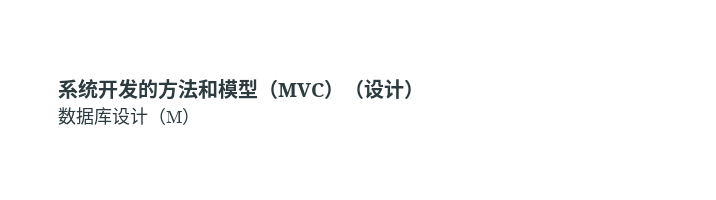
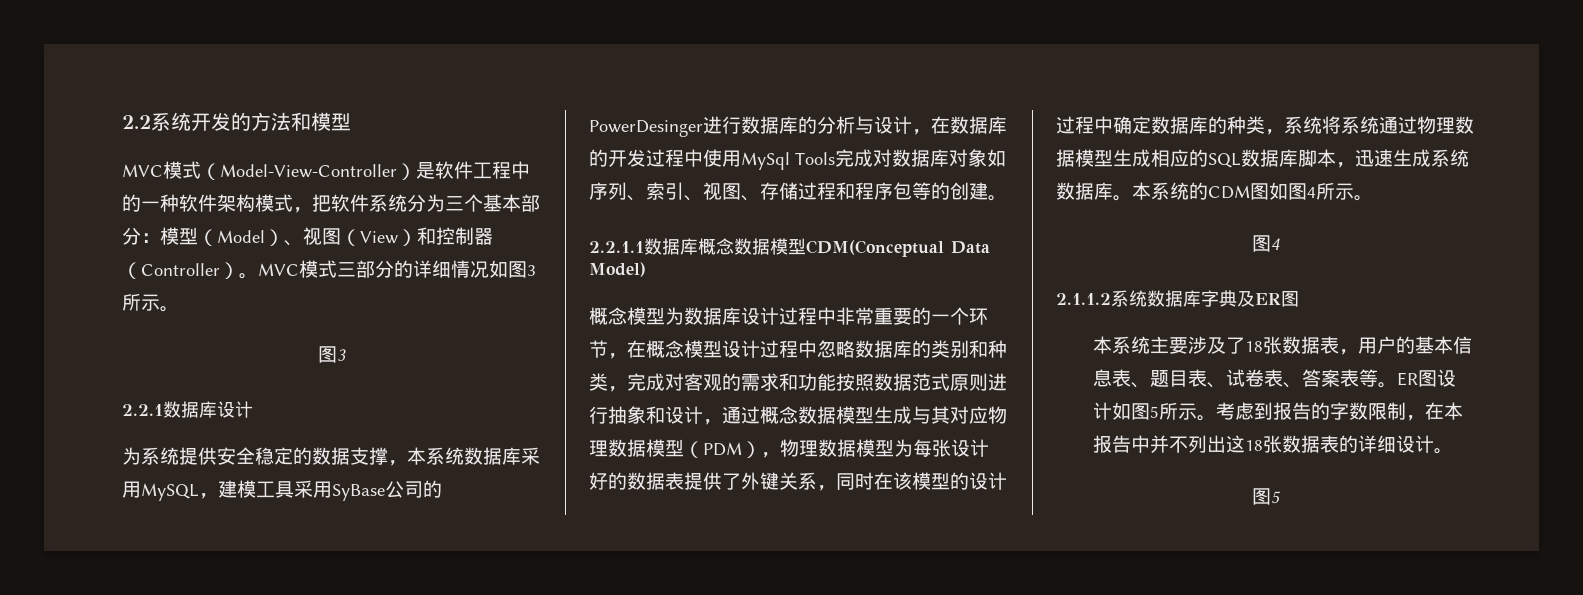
(58, 89) none -> [122,115,151,129] 2.2
[258,79,424,99] [58,107,200,125] （MVC）（设计） // 数据库设计（M） -> [122,161,530,180] [122,194,540,213] [122,227,493,246] [122,260,536,279] [122,293,179,312] [317,346,346,363] [122,401,253,418] [122,447,540,466] [122,480,442,501] [589,116,1007,137] [589,149,1006,170] [589,182,1007,201] [589,238,990,257] [589,262,646,277] [589,307,988,325] [589,340,1007,359] [589,373,1007,392] [589,406,1007,425] [589,439,989,458] [589,472,1007,491] [1056,116,1474,135] [1056,149,1469,168] [1056,182,1373,201] [1251,235,1280,252] [1056,290,1299,307] [1092,336,1472,355] [1092,369,1456,388] [1092,402,1463,421] [1092,435,1453,454] [1251,488,1281,505] // MVC模式（Model-View-Controller）是软件工程中的一种软件架构模式，把软件系统分为三个基本部分：模型（Model）、视图（View）和控制器（Controller）。MVC模式三部分的详细情况如图3所示。 // 图3 // 2.2.1数据库设计 // 为系统提供安全稳定的数据支撑，本系统数据库采用MySQL，建模工具采用SyBase公司的PowerDesinger进行数据库的分析与设计，在数据库的开发过程中使用MySql Tools完成对数据库对象如序列、索引、视图、存储过程和程序包等的创建。 // 2.2.1.1数据库概念数据模型CDM(Conceptual Data Model) // 概念模型为数据库设计过程中非常重要的一个环节，在概念模型设计过程中忽略数据库的类别和种类，完成对客观的需求和功能按照数据范式原则进行抽象和设计，通过概念数据模型生成与其对应物理数据模型（PDM），物理数据模型为每张设计好的数据表提供了外键关系，同时在该模型的设计过程中确定数据库的种类，系统将系统通过物理数据模型生成相应的SQL数据库脚本，迅速生成系统数据库。本系统的CDM图如图4所示。 // 图4 // 2.1.1.2系统数据库字典及ER图 // 本系统主要涉及了18张数据表，用户的基本信息表、题目表、试卷表、答案表等。ER图设计如图5所示。考虑到报告的字数限制，在本报告中并不列出这18张数据表的详细设计。 // 图5

